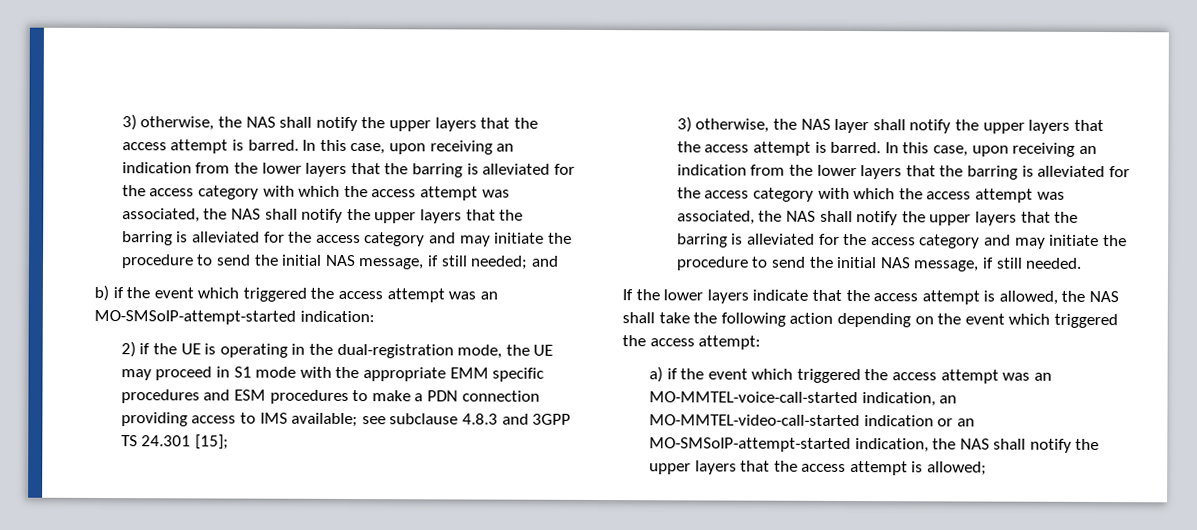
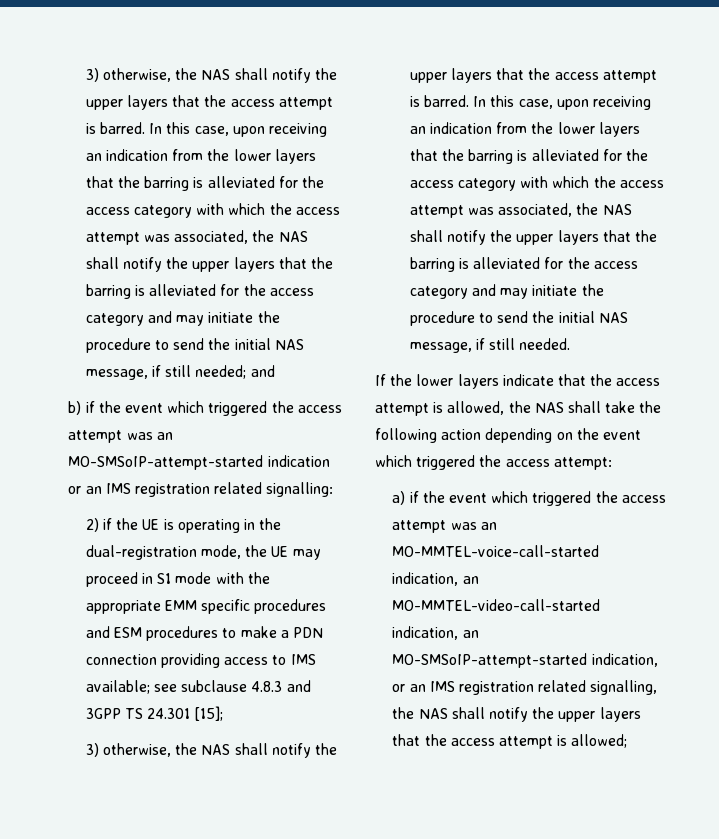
[299,310,375,323] indication: -> [267,455,330,467] [68,482,334,497] indication or an IMS registration related signalling:
[834,118,870,134] layer -> (231, 749) none
[863,415,954,427] indication or -> [392,626,459,640] indication,
(929, 445) none -> [392,680,658,695] or an IMS registration related signalling,

